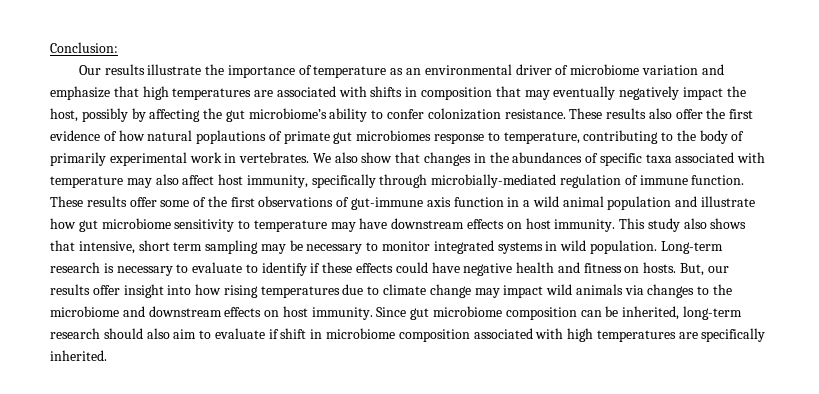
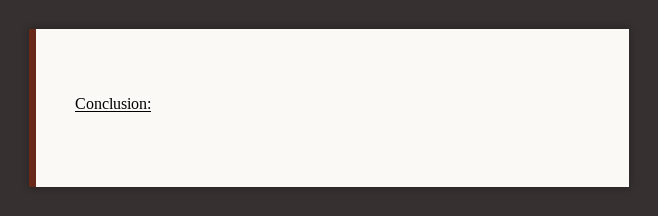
[78,64,724,78] [50,86,746,100] [50,108,754,122] [50,130,745,144] [50,152,766,166] [50,174,745,188] [50,196,756,210] [50,218,747,232] [50,240,723,254] [50,262,729,276] [50,284,733,298] [50,306,742,320] [50,328,766,342] [50,350,107,361] // Our results illustrate the importance of temperature as an environmental driver of microbiome variation and emphasize that high temperatures are associated with shifts in composition that may eventually negatively impact the host, possibly by affecting the gut microbiome’s ability to confer colonization resistance. These results also offer the first evidence of how natural poplautions of primate gut microbiomes response to temperature, contributing to the body of primarily experimental work in vertebrates. We also show that changes in the abundances of specific taxa associated with temperature may also affect host immunity, specifically through microbially-mediated regulation of immune function. These results offer some of the first observations of gut-immune axis function in a wild animal population and illustrate how gut microbiome sensitivity to temperature may have downstream effects on host immunity. This study also shows that intensive, short term sampling may be necessary to monitor integrated systems in wild population. Long-term research is necessary to evaluate to identify if these effects could have negative health and fitness on hosts. But, our results offer insight into how rising temperatures due to climate change may impact wild animals via changes to the microbiome and downstream effects on host immunity. Since gut microbiome composition can be inherited, long-term research should also aim to evaluate if shift in microbiome composition associated with high temperatures are specifically inherited. -> (151, 103) none

